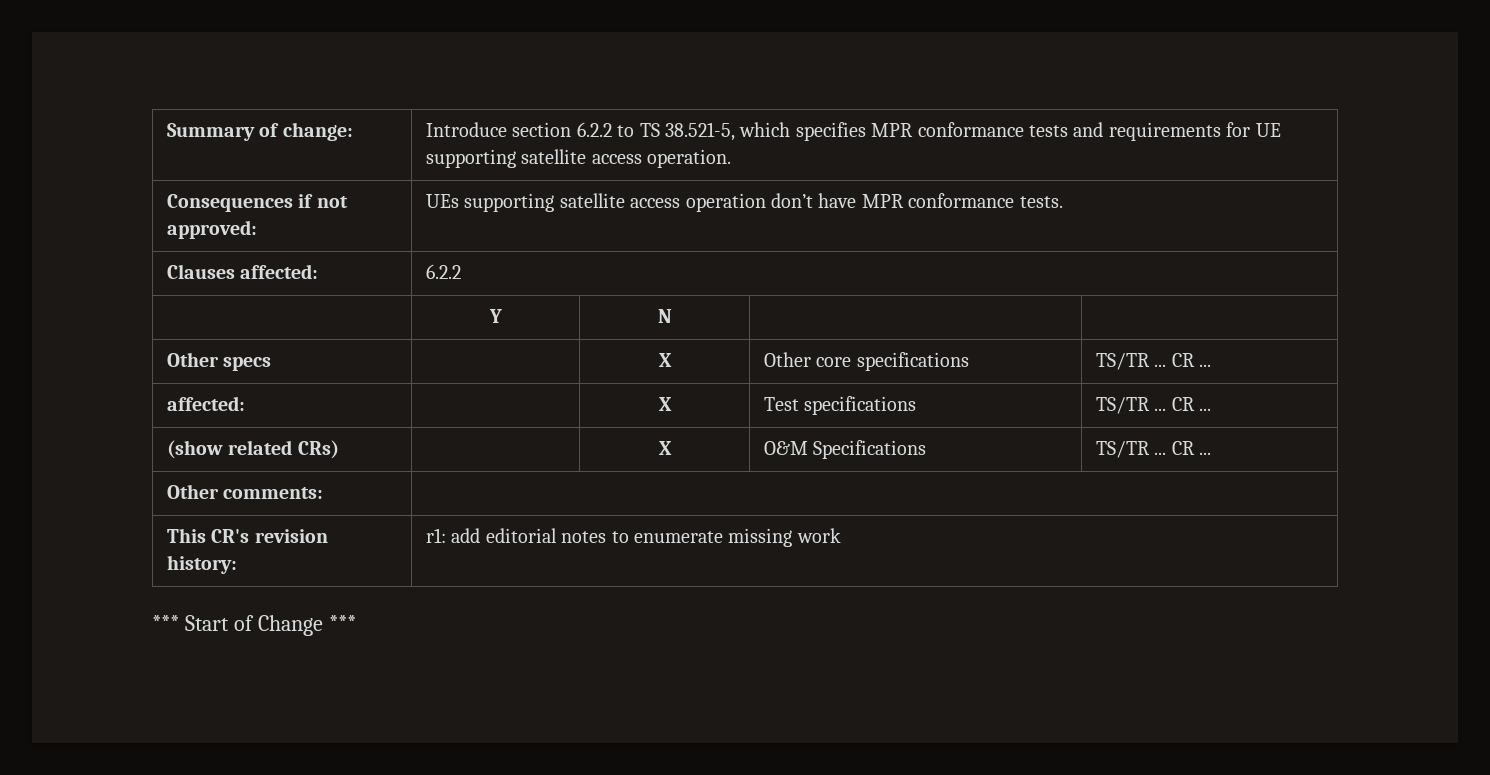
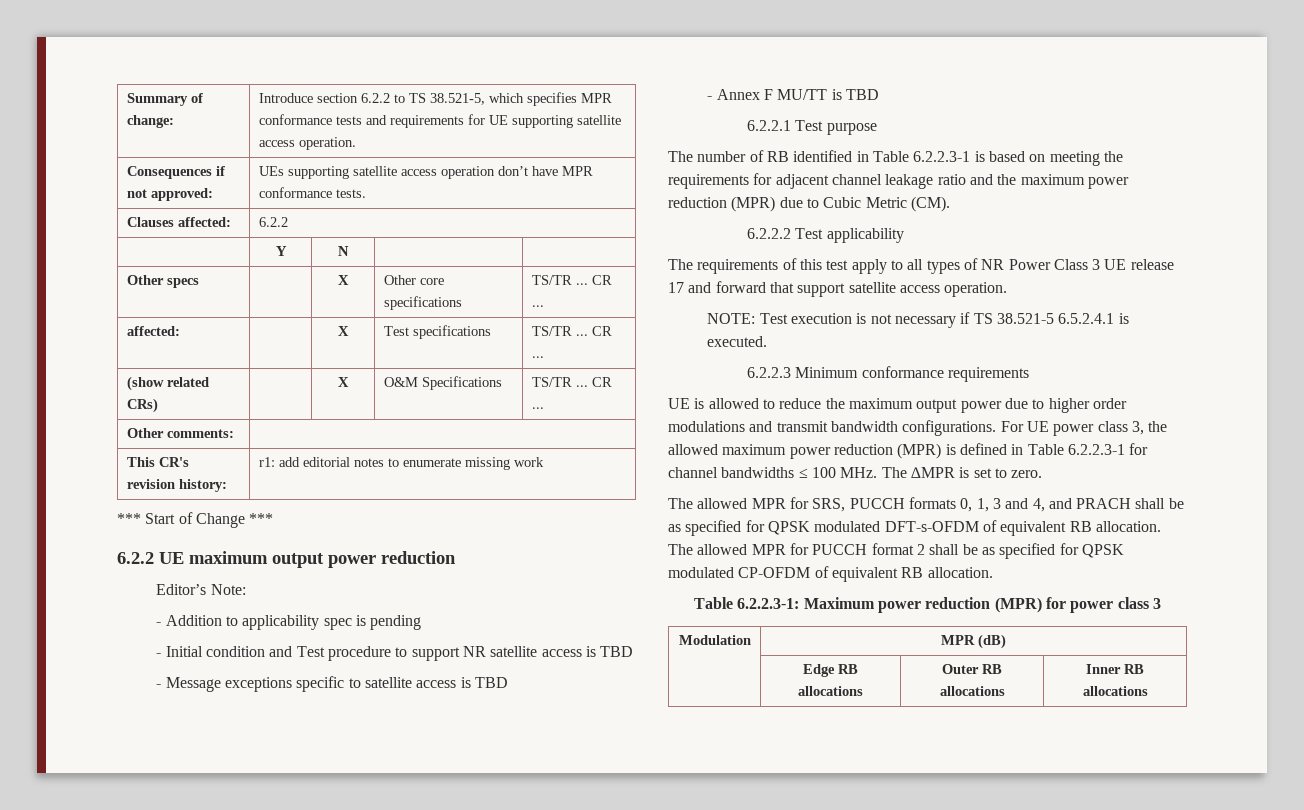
(356, 623) none -> [117,551,456,568] [156,584,246,595] [156,615,422,630] [156,646,634,661] [156,676,509,692] [707,89,880,100] [746,120,877,135] [668,150,1123,166] [668,173,1129,189] [668,196,950,212] [746,228,904,243] [668,258,1174,274] [668,281,1008,297] [707,312,1129,328] [707,336,768,347] [746,366,1029,382] [668,398,1127,413] [668,420,1168,436] [668,443,1149,459] [668,467,1043,478] [668,497,1184,512] [668,520,1161,536] [668,543,1124,559] [668,566,993,582] [694,597,1161,613] [678,635,751,645] [941,634,1006,649] [803,664,858,677] [798,686,863,696] [942,664,1002,674] [939,686,1005,696] [1086,664,1144,674] [1082,686,1148,696] // 6.2.2 UE maximum output power reduction // Editor’s Note: // - Addition to applicability spec is pending // - Initial condition and Test procedure to support NR satellite access is TBD // - Message exceptions specific to satellite access is TBD // - Annex F MU/TT is TBD // 6.2.2.1 Test purpose // The number of RB identified in Table 6.2.2.3-1 is based on meeting the requirements for adjacent channel leakage ratio and the maximum power reduction (MPR) due to Cubic Metric (CM). // 6.2.2.2 Test applicability // The requirements of this test apply to all types of NR Power Class 3 UE release 17 and forward that support satellite access operation. // NOTE: Test execution is not necessary if TS 38.521-5 6.5.2.4.1 is executed. // 6.2.2.3 Minimum conformance requirements // UE is allowed to reduce the maximum output power due to higher order modulations and transmit bandwidth configurations. For UE power class 3, the allowed maximum power reduction (MPR) is defined in Table 6.2.2.3-1 for channel bandwidths ≤ 100 MHz. The ∆MPR is set to zero. // The allowed MPR for SRS, PUCCH formats 0, 1, 3 and 4, and PRACH shall be as specified for QPSK modulated DFT-s-OFDM of equivalent RB allocation. The allowed MPR for PUCCH format 2 shall be as specified for QPSK modulated CP-OFDM of equivalent RB allocation. // Table 6.2.2.3-1: Maximum power reduction (MPR) for power class 3 // Modulation | MPR (dB) // | Edge RB allocations | Outer RB allocations | Inner RB allocations

